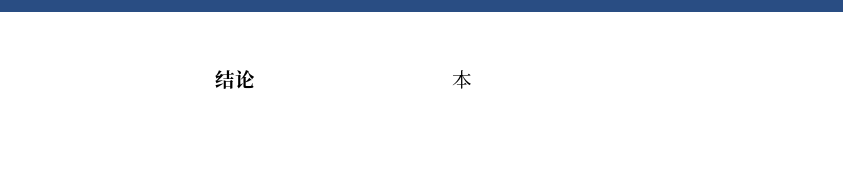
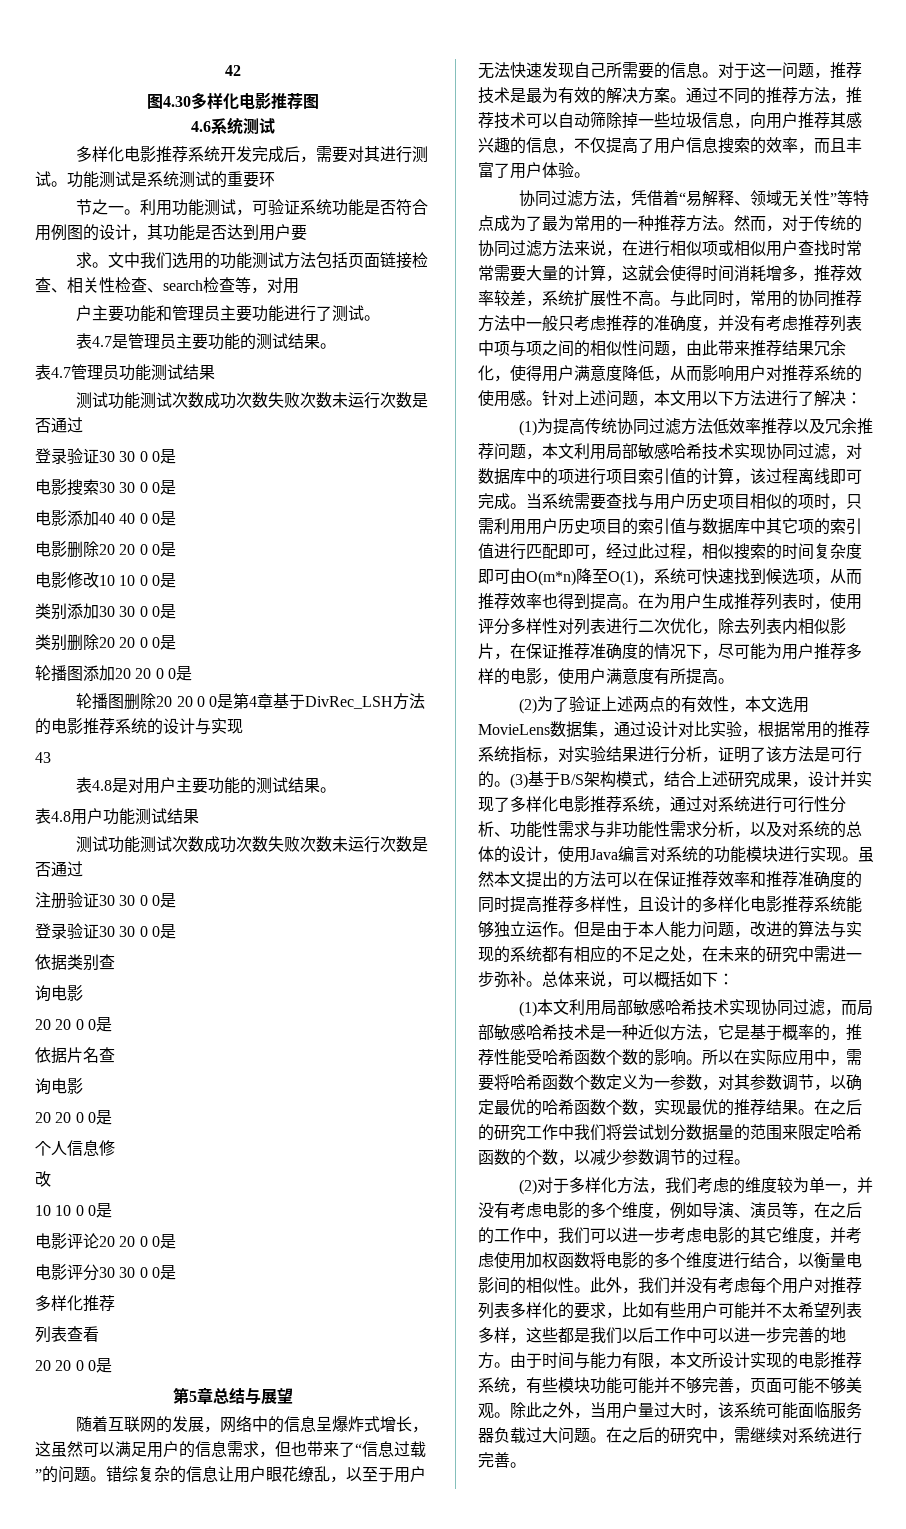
[214,70,255,89] [452,70,472,89] 结论 // 本 -> [225,65,241,76] [147,92,319,110] [191,117,275,135] [76,146,429,163] [35,171,275,188] [76,199,429,216] [35,224,307,241] [76,252,429,269] [35,277,299,294] [76,305,381,322] [76,333,337,350] [35,364,215,381] [76,392,429,409] [35,417,83,433] [35,448,176,464] [35,479,176,496] [35,510,176,526] [35,541,176,558] [35,572,176,588] [35,603,176,620] [35,634,176,651] [35,665,192,682] [76,693,426,710] [35,718,243,735] [35,752,51,763] [76,777,337,794] [35,808,199,825] [76,836,429,853] [35,861,83,877] [35,892,176,909] [35,923,176,939] [35,954,115,971] [35,985,83,1002] [35,1017,112,1032] [35,1047,115,1064] [35,1078,83,1095] [35,1110,112,1125] [35,1140,115,1156] [35,1171,51,1187] [35,1203,112,1218] [35,1233,176,1249] [35,1264,176,1281] [35,1295,115,1312] [35,1326,99,1343] [35,1358,112,1373] [173,1387,293,1405] [76,1415,429,1433] [35,1441,426,1458] [35,1466,426,1483] [478,62,862,79] [478,87,862,104] [478,111,862,129] [478,137,862,154] [478,162,590,179] [519,190,870,207] [478,215,862,232] [478,240,862,257] [478,264,862,282] [478,290,862,307] [478,315,862,332] [478,340,846,357] [478,365,862,382] [478,390,862,407] [519,418,874,436] [478,443,862,460] [478,467,862,485] [478,493,862,510] [478,518,862,535] [478,543,862,560] [478,568,862,586] [478,593,862,610] [478,618,846,635] [478,643,862,660] [478,668,734,685] [519,696,810,714] [478,721,870,738] [478,746,862,763] [478,771,872,789] [478,796,846,813] [478,821,862,838] [478,846,874,863] [478,871,862,888] [478,896,862,913] [478,920,862,938] [478,945,862,963] [478,971,734,988] [519,999,874,1017] [478,1024,862,1041] [478,1048,862,1066] [478,1074,862,1091] [478,1099,862,1116] [478,1124,862,1141] [478,1149,750,1166] [519,1177,874,1195] [478,1202,862,1219] [478,1227,862,1244] [478,1252,862,1269] [478,1277,862,1294] [478,1302,862,1319] [478,1327,846,1344] [478,1352,862,1369] [478,1377,862,1394] [478,1402,862,1419] [478,1427,862,1444] [478,1452,526,1468] 42 // 图4.30多样化电影推荐图 // 4.6系统测试 // 多样化电影推荐系统开发完成后，需要对其进行测试。功能测试是系统测试的重要环 // 节之一。利用功能测试，可验证系统功能是否符合用例图的设计，其功能是否达到用户要 // 求。文中我们选用的功能测试方法包括页面链接检查、相关性检查、search检查等，对用 // 户主要功能和管理员主要功能进行了测试。 // 表4.7是管理员主要功能的测试结果。 // 表4.7管理员功能测试结果 // 测试功能测试次数成功次数失败次数未运行次数是否通过 // 登录验证30 30 0 0是 // 电影搜索30 30 0 0是 // 电影添加40 40 0 0是 // 电影删除20 20 0 0是 // 电影修改10 10 0 0是 // 类别添加30 30 0 0是 // 类别删除20 20 0 0是 // 轮播图添加20 20 0 0是 // 轮播图删除20 20 0 0是第4章基于DivRec_LSH方法的电影推荐系统的设计与实现 // 43 // 表4.8是对用户主要功能的测试结果。 // 表4.8用户功能测试结果 // 测试功能测试次数成功次数失败次数未运行次数是否通过 // 注册验证30 30 0 0是 // 登录验证30 30 0 0是 // 依据类别查 // 询电影 // 20 20 0 0是 // 依据片名查 // 询电影 // 20 20 0 0是 // 个人信息修 // 改 // 10 10 0 0是 // 电影评论20 20 0 0是 // 电影评分30 30 0 0是 // 多样化推荐 // 列表查看 // 20 20 0 0是 // 第5章总结与展望 // 随着互联网的发展，网络中的信息呈爆炸式增长，这虽然可以满足用户的信息需求，但也带来了“信息过载”的问题。错综复杂的信息让用户眼花缭乱，以至于用户无法快速发现自己所需要的信息。对于这一问题，推荐技术是最为有效的解决方案。通过不同的推荐方法，推荐技术可以自动筛除掉一些垃圾信息，向用户推荐其感兴趣的信息，不仅提高了用户信息搜索的效率，而且丰富了用户体验。 // 协同过滤方法，凭借着“易解释、领域无关性”等特点成为了最为常用的一种推荐方法。然而，对于传统的协同过滤方法来说，在进行相似项或相似用户查找时常常需要大量的计算，这就会使得时间消耗增多，推荐效率较差，系统扩展性不高。与此同时，常用的协同推荐方法中一般只考虑推荐的准确度，并没有考虑推荐列表中项与项之间的相似性问题，由此带来推荐结果冗余化，使得用户满意度降低，从而影响用户对推荐系统的使用感。针对上述问题，本文用以下方法进行了解决： // (1)为提高传统协同过滤方法低效率推荐以及冗余推荐问题，本文利用局部敏感哈希技术实现协同过滤，对数据库中的项进行项目索引值的计算，该过程离线即可完成。当系统需要查找与用户历史项目相似的项时，只需利用用户历史项目的索引值与数据库中其它项的索引值进行匹配即可，经过此过程，相似搜索的时间复杂度即可由O(m*n)降至O(1)，系统可快速找到候选项，从而推荐效率也得到提高。在为用户生成推荐列表时，使用评分多样性对列表进行二次优化，除去列表内相似影片，在保证推荐准确度的情况下，尽可能为用户推荐多样的电影，使用户满意度有所提高。 // (2)为了验证上述两点的有效性，本文选用MovieLens数据集，通过设计对比实验，根据常用的推荐系统指标，对实验结果进行分析，证明了该方法是可行的。(3)基于B/S架构模式，结合上述研究成果，设计并实现了多样化电影推荐系统，通过对系统进行可行性分析、功能性需求与非功能性需求分析，以及对系统的总体的设计，使用Java编言对系统的功能模块进行实现。虽然本文提出的方法可以在保证推荐效率和推荐准确度的同时提高推荐多样性，且设计的多样化电影推荐系统能够独立运作。但是由于本人能力问题，改进的算法与实现的系统都有相应的不足之处，在未来的研究中需进一步弥补。总体来说，可以概括如下： // (1)本文利用局部敏感哈希技术实现协同过滤，而局部敏感哈希技术是一种近似方法，它是基于概率的，推荐性能受哈希函数个数的影响。所以在实际应用中，需要将哈希函数个数定义为一参数，对其参数调节，以确定最优的哈希函数个数，实现最优的推荐结果。在之后的研究工作中我们将尝试划分数据量的范围来限定哈希函数的个数，以减少参数调节的过程。 // (2)对于多样化方法，我们考虑的维度较为单一，并没有考虑电影的多个维度，例如导演、演员等，在之后的工作中，我们可以进一步考虑电影的其它维度，并考虑使用加权函数将电影的多个维度进行结合，以衡量电影间的相似性。此外，我们并没有考虑每个用户对推荐列表多样化的要求，比如有些用户可能并不太希望列表多样，这些都是我们以后工作中可以进一步完善的地方。由于时间与能力有限，本文所设计实现的电影推荐系统，有些模块功能可能并不够完善，页面可能不够美观。除此之外，当用户量过大时，该系统可能面临服务器负载过大问题。在之后的研究中，需继续对系统进行完善。

